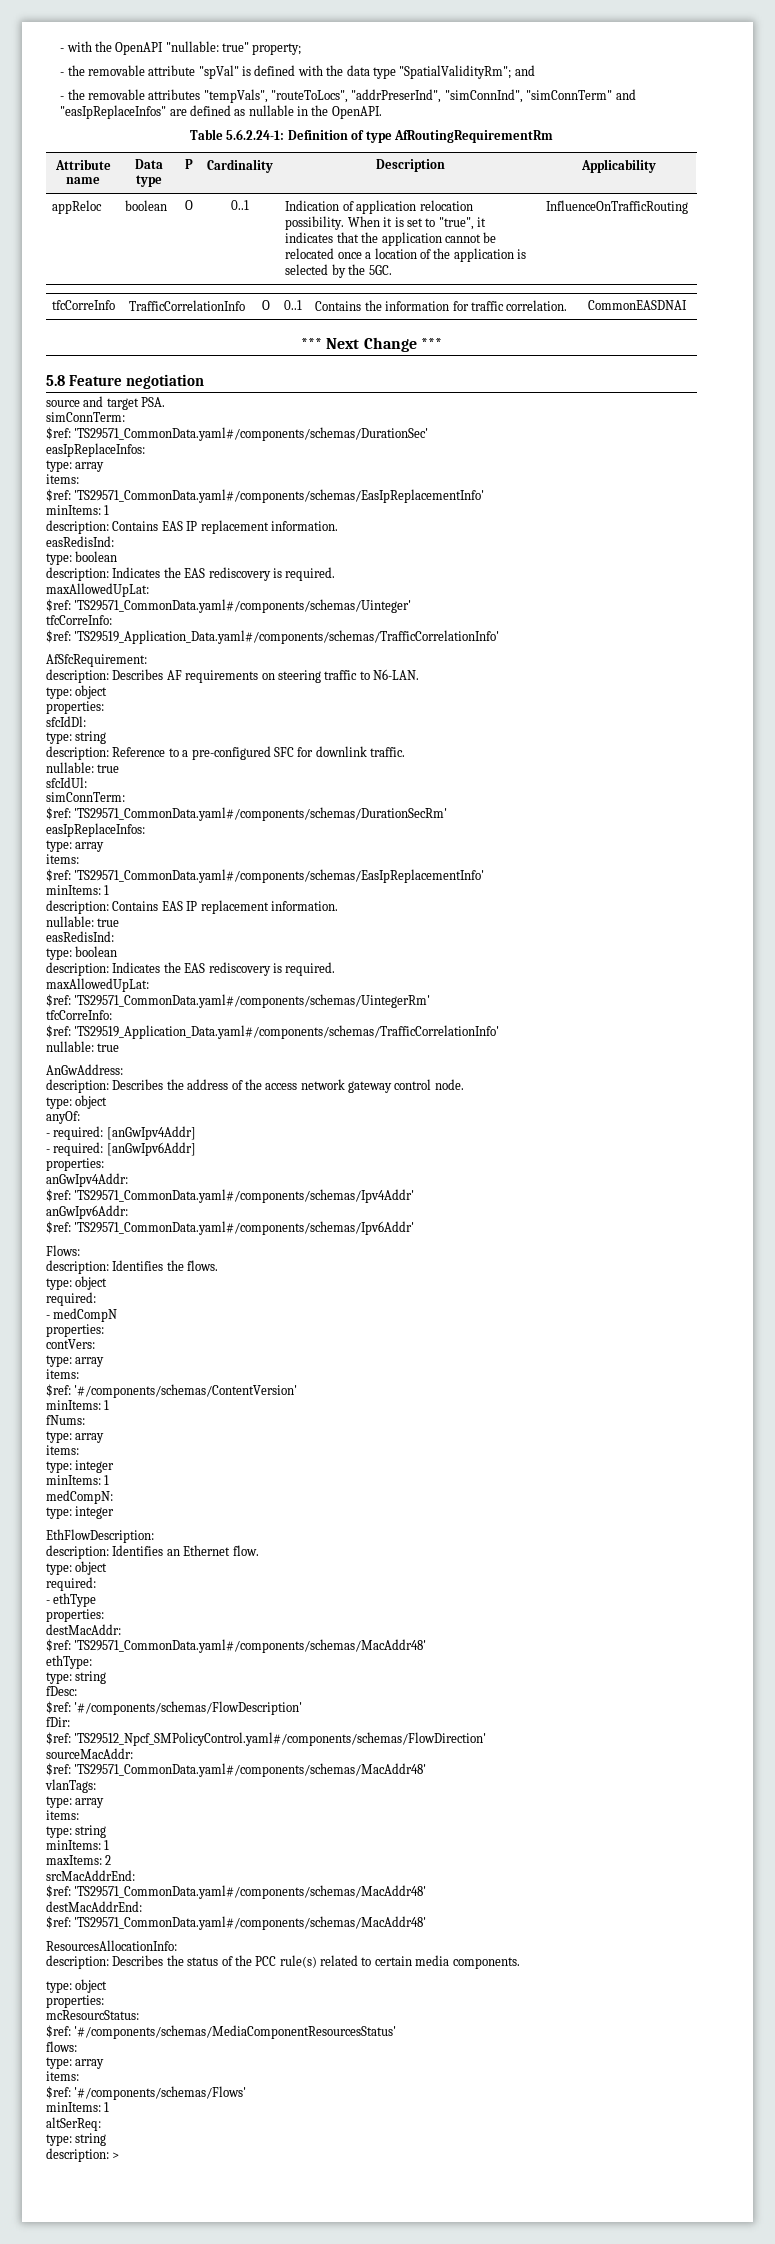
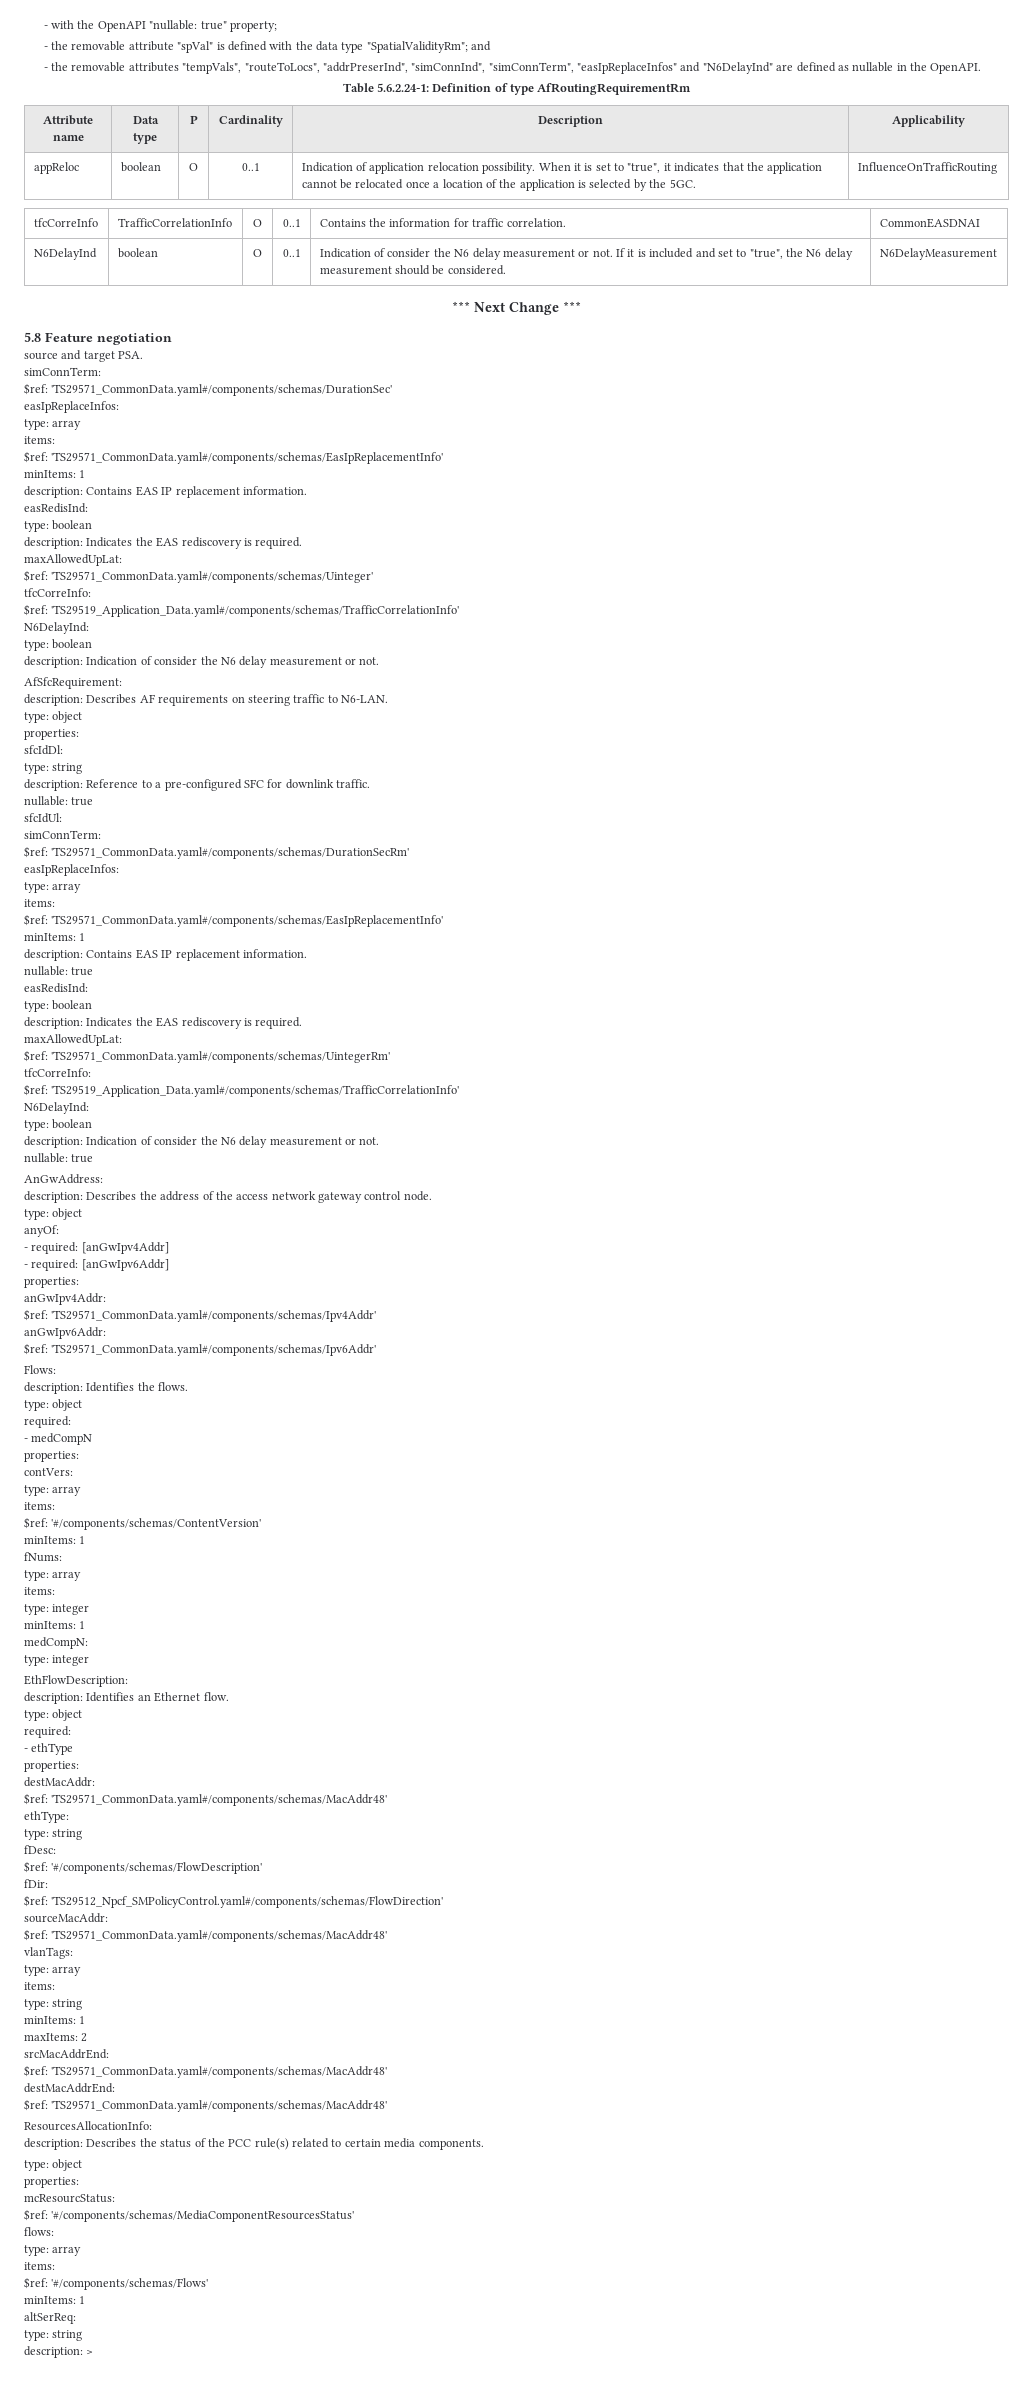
[526,89,636,100] [60,105,167,119] "simConnTerm" and "easIpReplaceInfos" -> [488,62,773,74] "simConnTerm", "easIpReplaceInfos" and "N6DelayInd"
(688, 305) none -> [33,248,97,260] [117,248,158,258] [253,249,262,257] [282,249,301,257] [319,248,853,260] [319,265,506,275] [879,248,997,260] // N6DelayInd | boolean | O | 0..1 | Indication of consider the N6 delay measurement or not. If it is included and set to "true", the N6 delay measurement should be considered. | N6DelayMeasurement
(500, 637) none -> [24,622,89,634] [24,639,93,651] [24,656,380,668] // N6DelayInd: // type: boolean // description: Indication of consider the N6 delay measurement or not.
(500, 1032) none -> [24,1102,89,1114] [24,1119,93,1131] [24,1136,380,1148] // N6DelayInd: // type: boolean // description: Indication of consider the N6 delay measurement or not.

